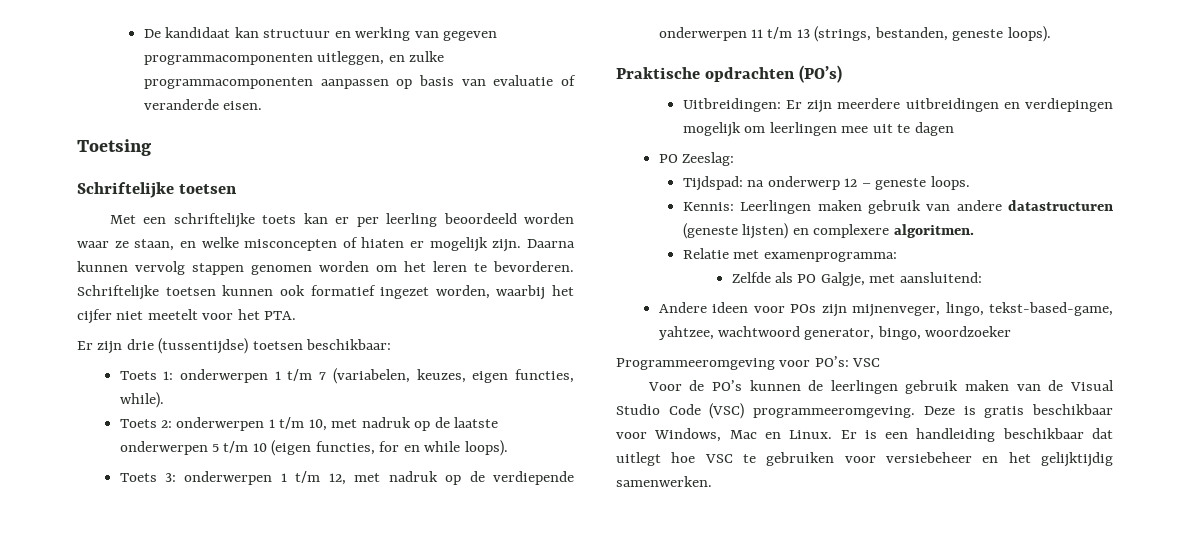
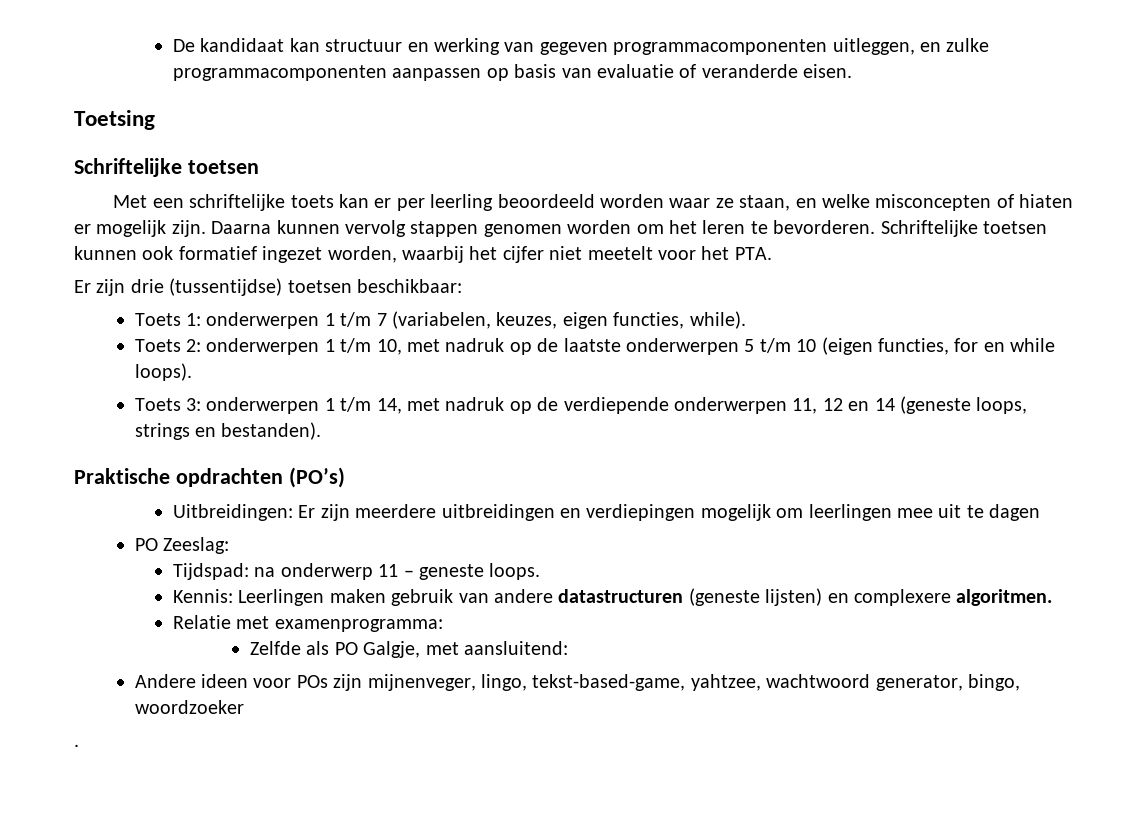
[328,473,346,485] 12, -> [376,398,402,414] 14,
[750,26,1051,42] 11 t/m 13 (strings, bestanden, geneste loops). -> [792,396,1028,414] [134,422,322,440] 11, 12 en 14 (geneste loops, strings en bestanden).
[844,178,858,187] 12 -> [378,564,399,577] 11
[616,356,881,370] [647,380,1115,394] [616,403,1113,419] [616,428,1113,442] [616,452,1113,467] [616,476,712,487] Programmeeromgeving voor PO’s: VSC // Voor de PO’s kunnen de leerlingen gebruik maken van de Visual Studio Code (VSC) programmeeromgeving. Deze is gratis beschikbaar voor Windows, Mac en Linux. Er is een handleiding beschikbaar dat uitlegt hoe VSC te gebruiken voor versiebeheer en het gelijktijdig samenwerken. -> [74,744,79,747] .

